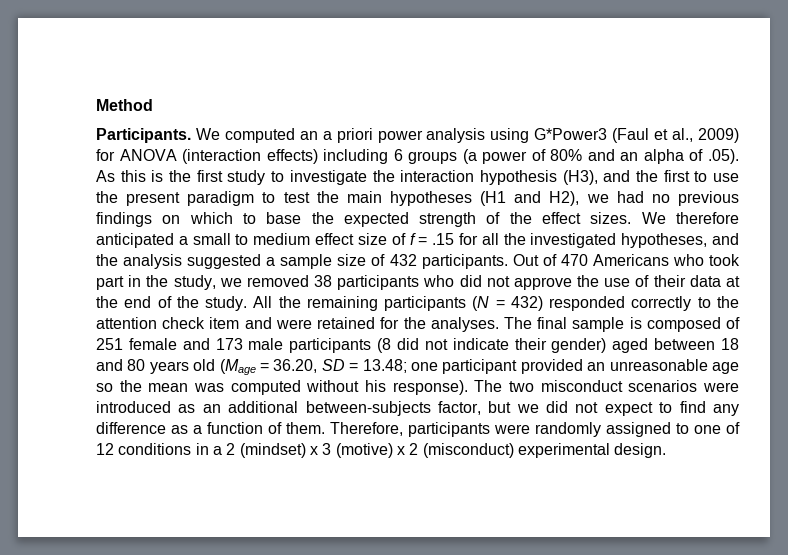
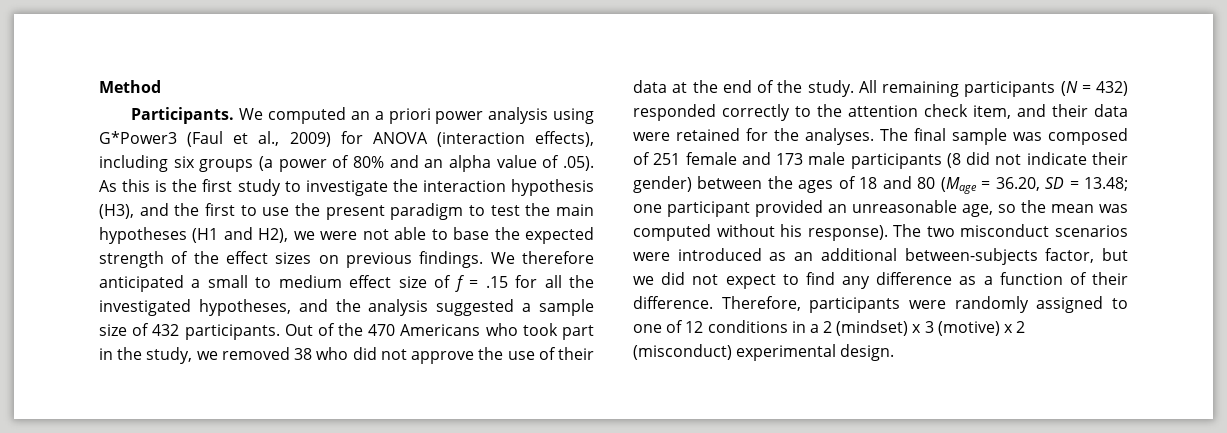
[266,149,403,164] effects) including 6 -> [535,131,594,147] [99,155,195,172] effects), including six
(684, 156) none -> [496,155,537,168] value
[616,191,739,206] [96,212,233,227] had no previous findings on which -> [320,227,427,240] were not able
[590,212,632,224] sizes. -> [275,251,484,268] sizes on previous findings.
(557, 260) none -> [338,323,364,336] the
[337,275,420,290] participants -> (313, 354) none
[278,296,301,308] the -> (877, 86) none
[209,317,272,329] item and -> [973,104,1128,119] item, and their data
[629,317,642,329] is -> [1013,132,1042,141] was
[612,338,716,353] aged between -> [697,176,856,193] between the ages of
[149,359,216,374] years old -> (936, 183) none
[711,362,739,374] age -> [962,204,993,217] age,
[286,422,325,434] them. -> [1092,272,1128,285] [633,296,713,309] their difference.

